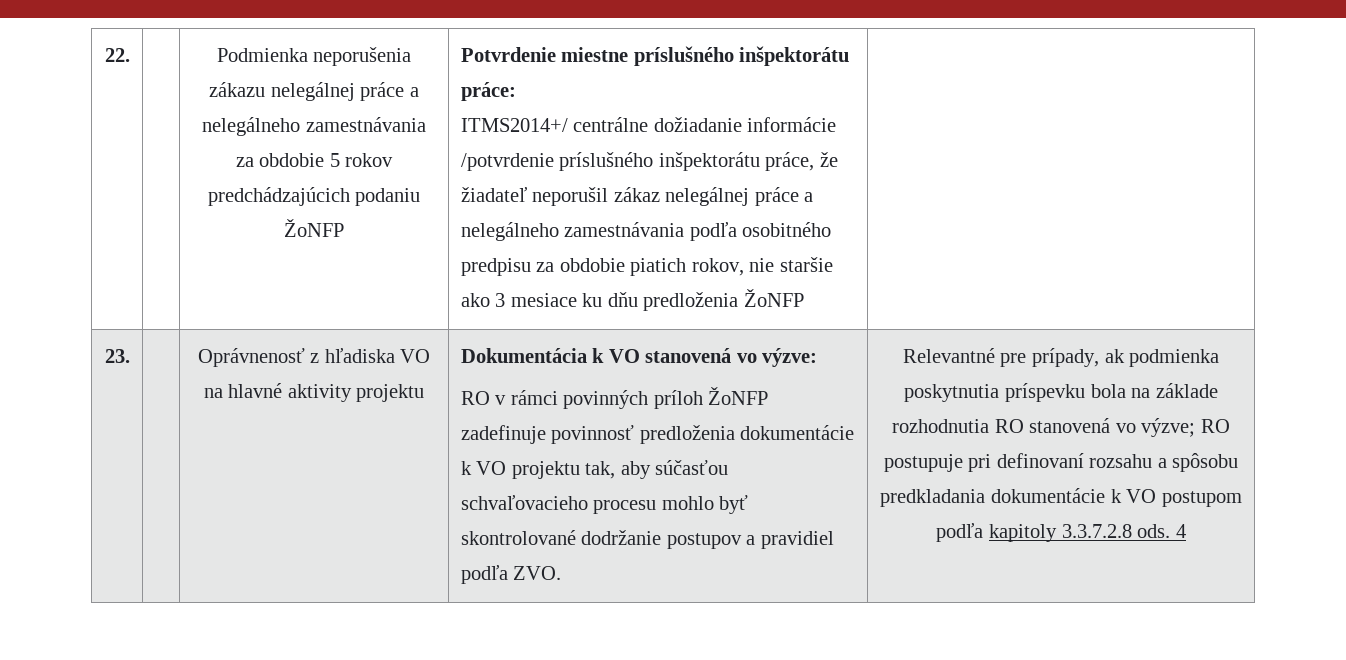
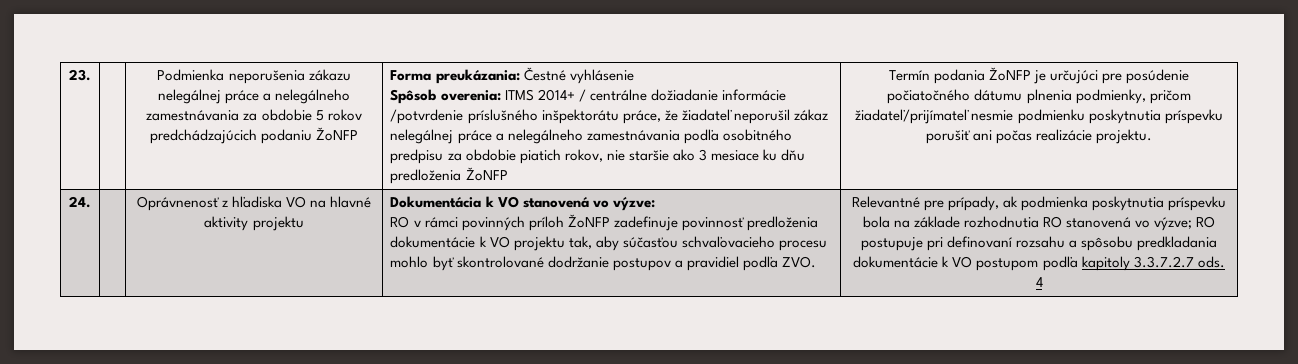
[104,48,130,62] 22. -> [69,69,91,81] 23.
[460,46,850,66] [460,82,516,101] [460,118,568,132] Potvrdenie miestne príslušného inšpektorátu práce: // ITMS2014+/ -> [390,67,634,84] [390,89,586,104] Forma preukázania: Čestné vyhlásenie // Spôsob overenia: ITMS 2014+ /
[104,349,130,363] // 23. -> [888,67,1190,84] [887,89,1191,104] [855,109,1223,124] [925,129,1153,144] [69,196,91,208] Termín podania ŽoNFP je určujúci pre posúdenie počiatočného dátumu plnenia podmienky, pričom žiadateľ/prijímateľ nesmie podmienku poskytnutia príspevku porušiť ani počas realizácie projektu. // 24.
[1061,524,1132,538] 3.3.7.2.8 -> [1133,256,1194,268] 3.3.7.2.7

